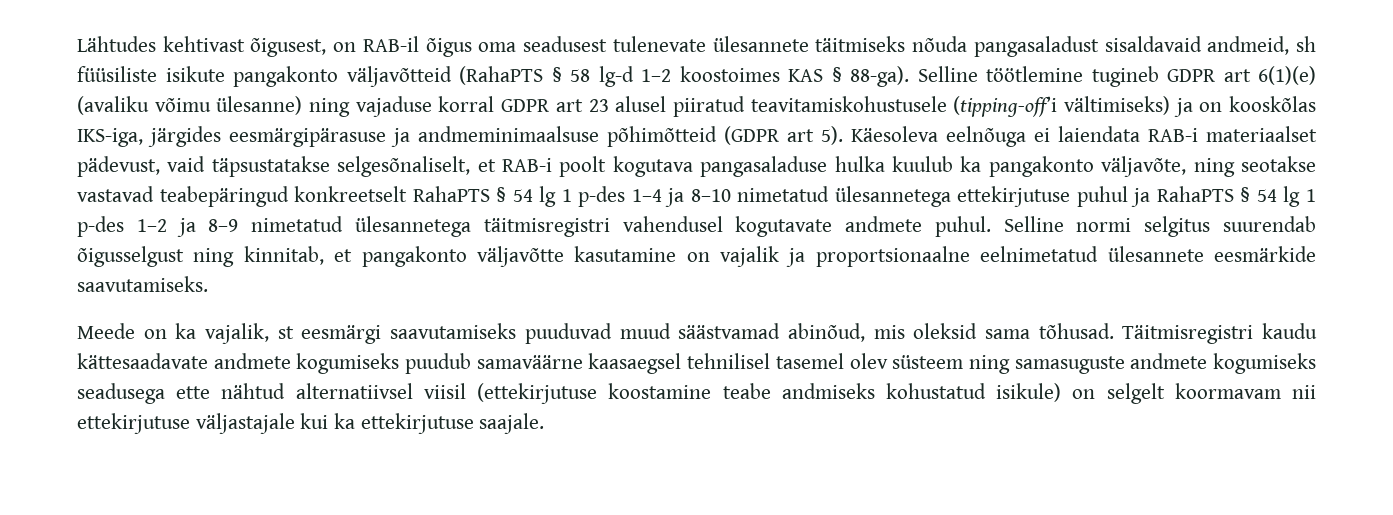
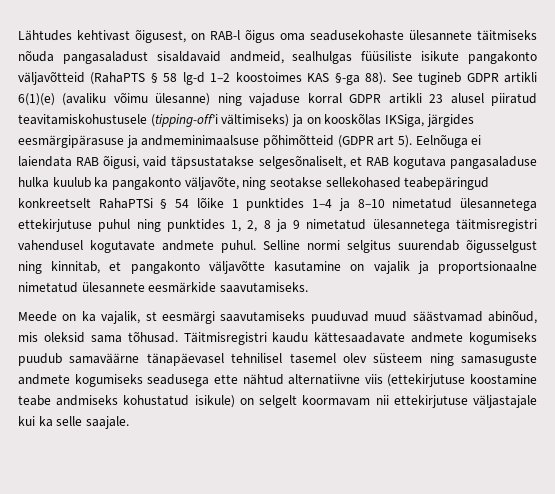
[362,36,419,52] RAB-il -> [210,30,240,40] RAB-l
[523,36,706,52] seadusest tulenevate -> [310,30,404,41] seadusekohaste
[1296,36,1317,52] sh -> [292,51,353,64] sealhulgas
[831,66,1083,87] § 88-ga). Selline töötlemine -> [334,72,413,85] §-ga 88). See
[1223,69,1251,82] art -> [503,72,537,83] artikli
[555,99,583,112] art -> [388,93,422,104] artikli
[77,128,143,147] IKS-iga, -> [384,114,424,127] IKSiga,
[851,126,1317,147] [77,156,160,177] Käesoleva eelnõuga ei laiendata RAB-i materiaalset pädevust, -> [415,134,482,148] [18,155,140,169] Eelnõuga ei laiendata RAB õigusi,
[501,156,607,177] RAB-i poolt -> [365,157,389,166] RAB
[77,186,154,202] vastavad -> [325,177,401,188] sellekohased
[412,186,626,207] RahaPTS § 54 lg 1 p-des -> [98,197,305,211] RahaPTSi § 54 lõike 1 punktides
[1131,186,1317,207] [77,216,239,237] ja RahaPTS § 54 lg 1 p-des 1–2 ja 8–9 -> [136,219,301,232] ning punktides 1, 2, 8 ja 9
[980,246,1099,262] eelnimetatud -> [18,282,78,293] nimetatud
[588,353,682,374] kaasaegsel -> [146,353,224,366] tänapäevasel
[295,383,466,399] alternatiivsel viisil -> [288,374,383,385] alternatiivne viis
[360,413,474,434] ettekirjutuse -> [56,416,83,426] selle

